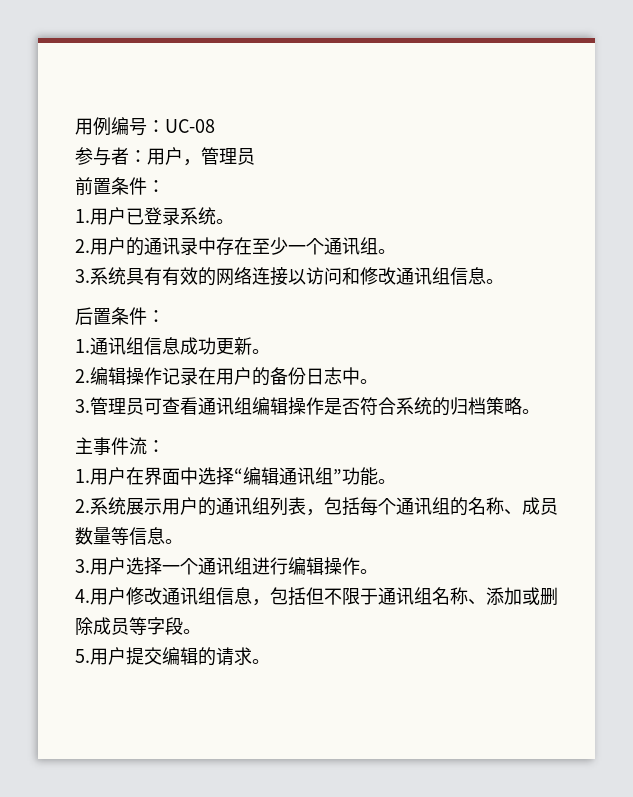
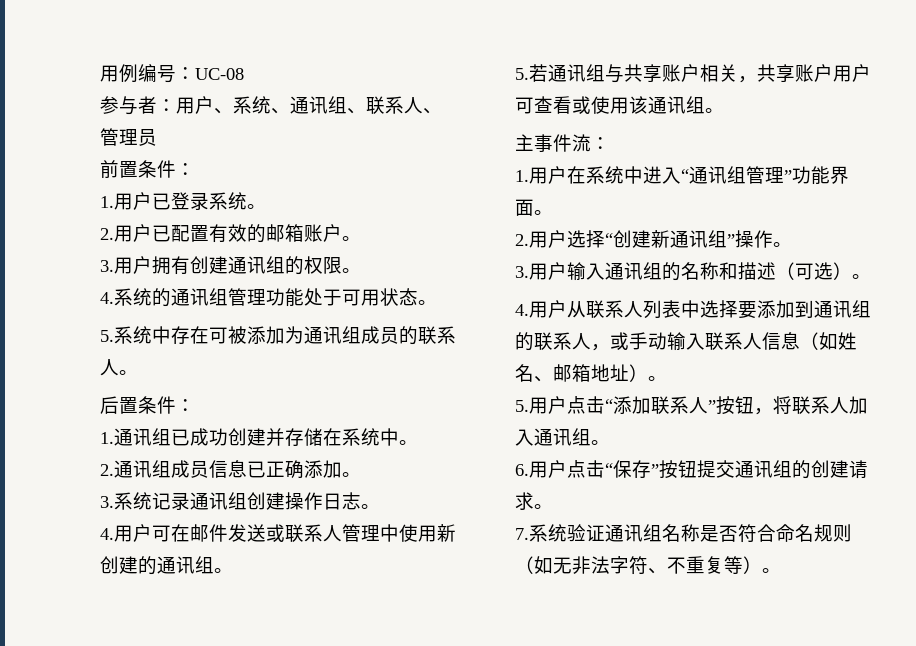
[183,159,201,166] ， -> [214,96,442,114] 、系统、通讯组、联系人、
[126,237,396,256] [75,267,486,286] 的通讯录中存在至少一个通讯组。 // 3.系统具有有效的网络连接以访问和修改通讯组信息 -> [152,224,361,243] [100,256,361,275] [100,288,437,307] [100,326,456,345] [100,359,119,376] 已配置有效的邮箱账户。 // 3.用户拥有创建通讯组的权限。 // 4.系统的通讯组管理功能处于可用状态。 // 5.系统中存在可被添加为通讯组成员的联系人
[144,337,270,355] [75,367,378,386] [75,397,522,416] 信息成功更新。 // 2.编辑操作记录在用户的备份日志中。 // 3.管理员可查看通讯组编辑操作是否符合系统的归档策略 -> [171,428,418,446] [100,460,361,479] [100,492,380,510] [100,524,456,542] [100,556,233,575] [515,64,871,83] [515,96,705,114] 已成功创建并存储在系统中。 // 2.通讯组成员信息已正确添加。 // 3.系统记录通讯组创建操作日志。 // 4.用户可在邮件发送或联系人管理中使用新创建的通讯组。 // 5.若通讯组与共享账户相关，共享账户用户可查看或使用该通讯组
[144,467,198,485] 界面中 -> [586,166,849,185] [515,199,553,216] [515,230,567,248] 系统中进入“通讯组管理”功能界面。 // 2.用户
[243,467,279,485] 编辑 -> [613,230,670,248] 创建新
[342,467,396,486] [75,497,558,516] [75,527,183,545] [75,557,378,575] [75,587,558,606] [75,617,201,635] [75,647,252,666] 功能。 // 2.系统展示用户的通讯组列表，包括每个通讯组的名称、成员数量等信息。 // 3.用户选择一个通讯组进行编辑操作。 // 4.用户修改通讯组信息，包括但不限于通讯组名称、添加或删除成员等字段。 // 5.用户提交编辑的请求 -> [735,230,792,248] [515,262,871,281] [515,300,871,319] [515,332,857,351] [515,364,667,382] [515,396,868,415] [515,428,610,446] [515,460,868,479] [515,492,553,510] [515,524,852,543] [515,556,762,575] 操作。 // 3.用户输入通讯组的名称和描述（可选）。 // 4.用户从联系人列表中选择要添加到通讯组的联系人，或手动输入联系人信息（如姓名、邮箱地址）。 // 5.用户点击“添加联系人”按钮，将联系人加入通讯组。 // 6.用户点击“保存”按钮提交通讯组的创建请求。 // 7.系统验证通讯组名称是否符合命名规则（如无非法字符、不重复等）

